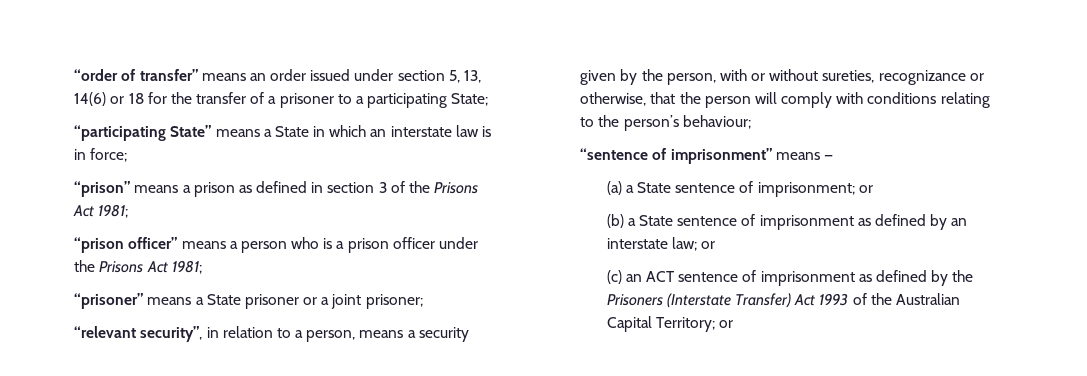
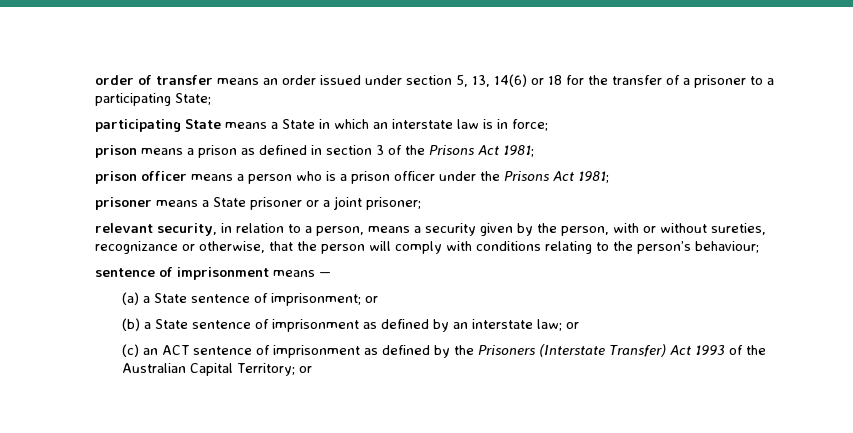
[74,69,198,81] “order of transfer” -> [94,75,213,85] order of transfer
[74,125,212,141] “participating State” -> [94,119,221,132] participating State
[74,181,131,197] “prison” -> [94,145,137,158] prison
[74,237,178,253] “prison officer” -> [94,171,187,184] prison officer
[74,293,144,309] “prisoner” -> [94,197,152,210] prisoner
[74,326,203,342] “relevant security”, -> [94,223,217,236] relevant security,
[580,148,772,164] “sentence of imprisonment” -> [94,267,269,280] sentence of imprisonment

